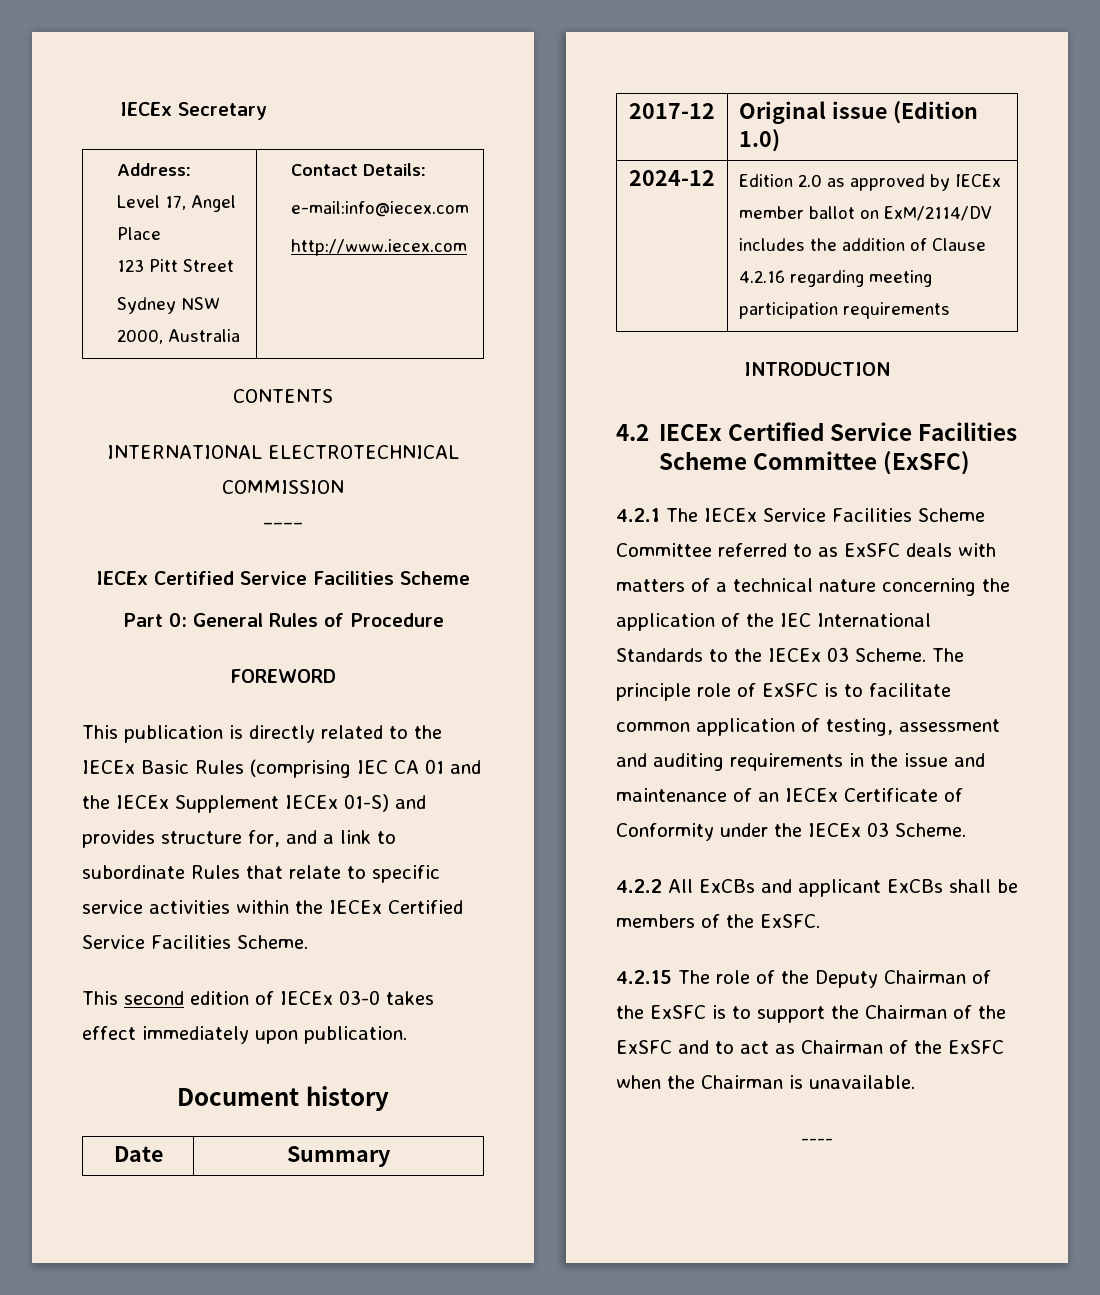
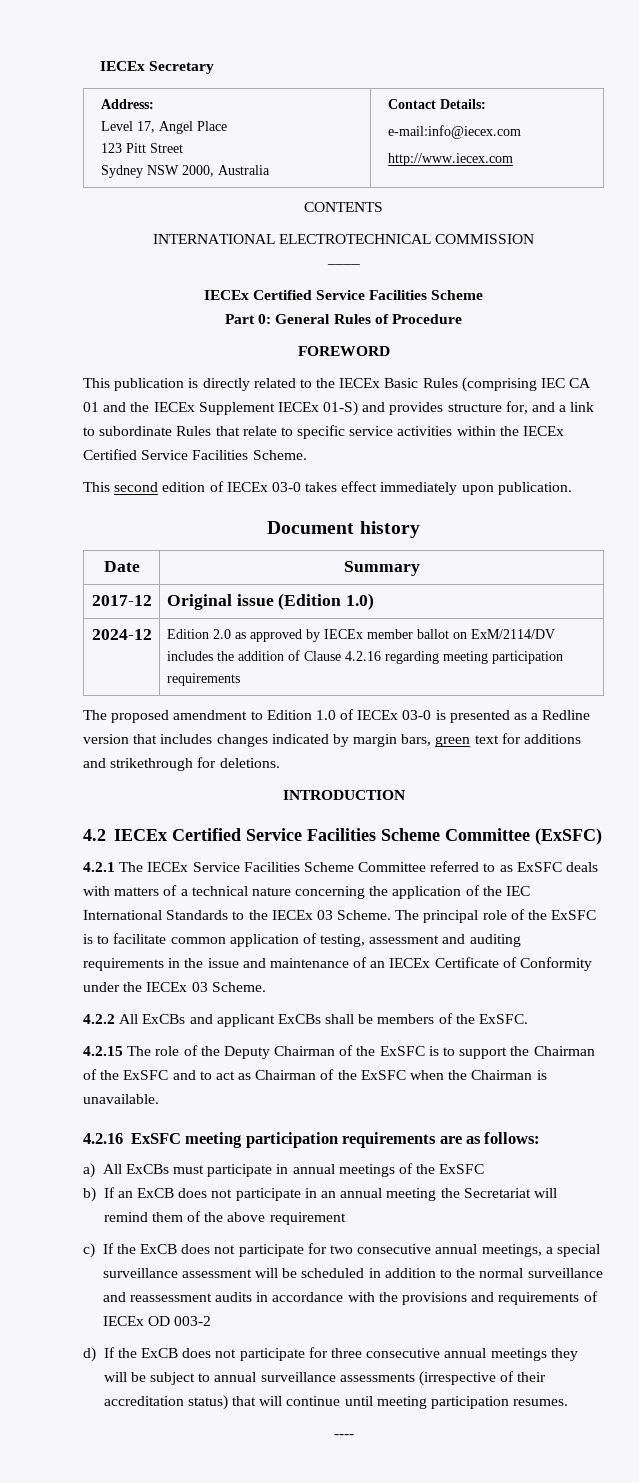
(951, 310) none -> [83,709,591,723] [83,733,582,747] [83,757,280,771] // The proposed amendment to Edition 1.0 of IECEx 03-0 is presented as a Redline version that includes changes indicated by margin bars, green text for additions and strikethrough for deletions.
[616,683,756,701] principle role of -> [423,909,548,923] principal role of the
(915, 1082) none -> [83,1132,541,1148] [83,1163,485,1178] [83,1187,557,1202] [103,1211,346,1225] [83,1243,600,1258] [102,1268,603,1278] [102,1291,598,1305] [102,1316,212,1326] [83,1347,578,1362] [103,1371,547,1386] [103,1395,569,1410] // 4.2.16 ExSFC meeting participation requirements are as follows: // a) All ExCBs must participate in annual meetings of the ExSFC // b) If an ExCB does not participate in an annual meeting the Secretariat will remind them of the above requirement // c) If the ExCB does not participate for two consecutive annual meetings, a special surveillance assessment will be scheduled in addition to the normal surveillance and reassessment audits in accordance with the provisions and requirements of IECEx OD 003-2 // d) If the ExCB does not participate for three consecutive annual meetings they will be subject to annual surveillance assessments (irrespective of their accreditation status) that will continue until meeting participation resumes.

